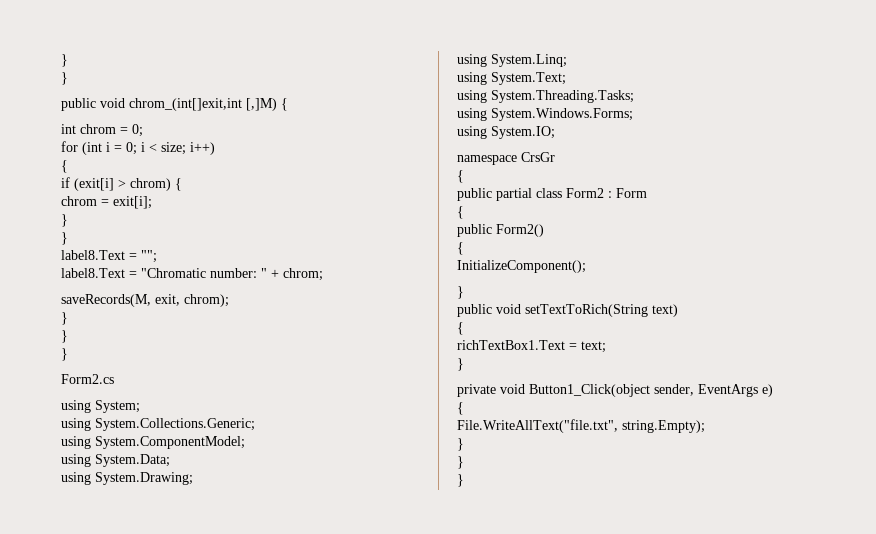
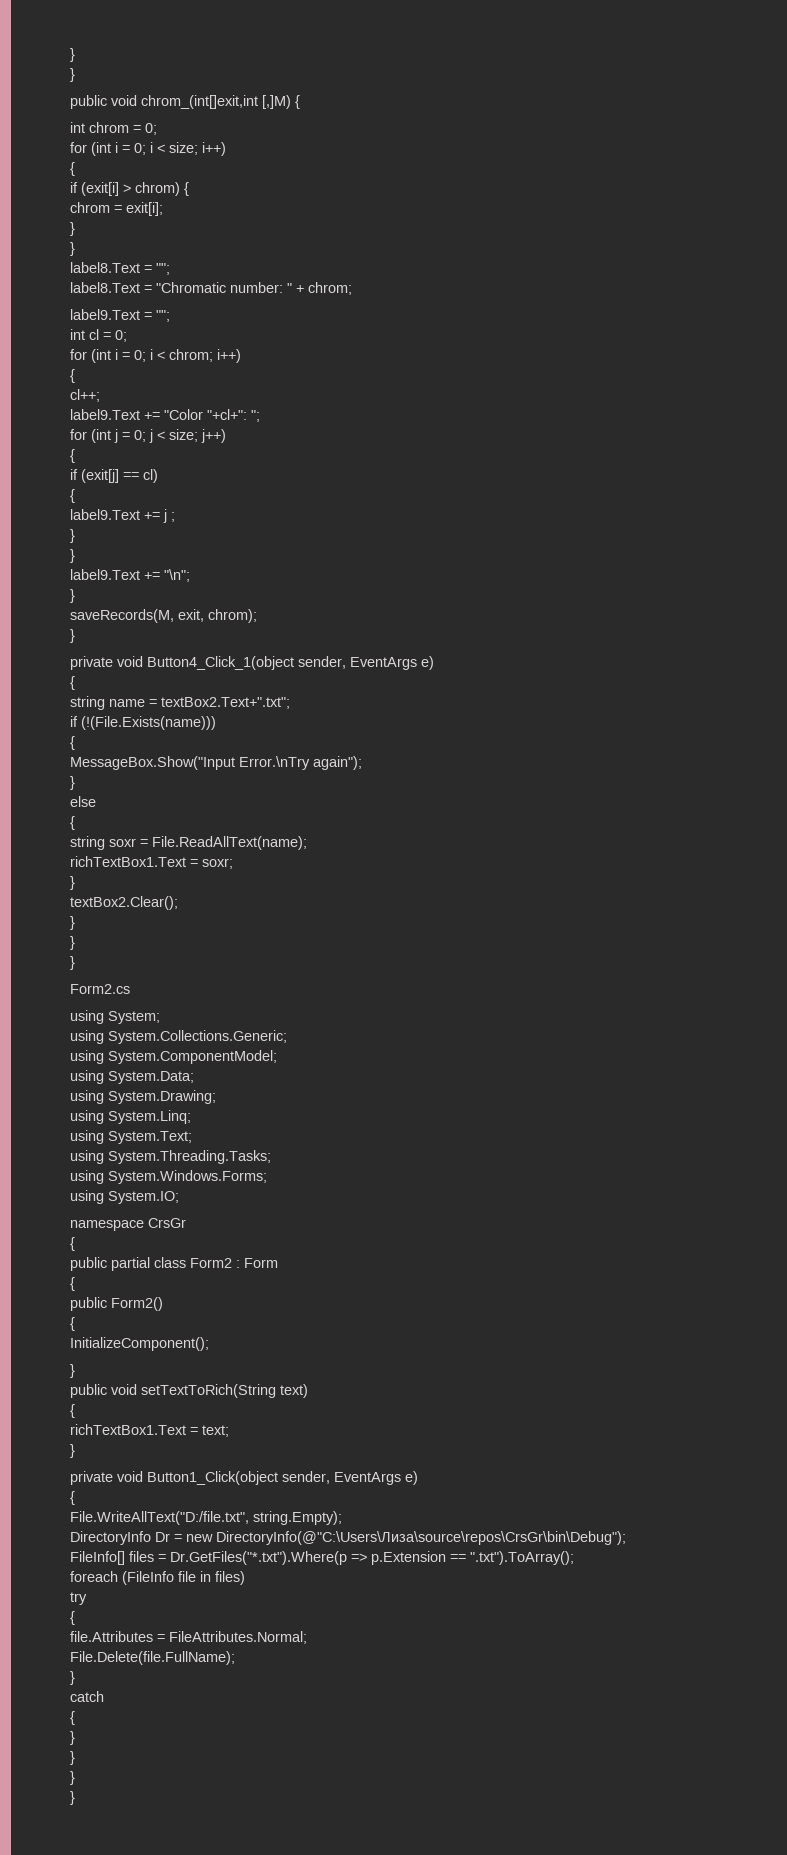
[61,294,229,307] saveRecords(M, exit, chrom); -> [70,309,170,322] [70,329,127,342] [70,349,241,363] [70,369,75,383] [70,389,100,402] [70,409,260,422] [70,429,226,443] [70,449,75,463] [70,469,158,483] [70,489,75,503] [70,509,175,523] [70,529,75,543] [70,549,75,563] [70,569,190,582] [70,589,75,603] [70,609,257,623] [70,629,75,643] [70,656,434,670] [70,676,75,690] [70,696,290,710] [70,716,216,730] [70,736,75,750] [70,756,362,770] [70,776,75,790] [70,796,96,807] [70,816,75,830] [70,836,307,850] [70,856,233,869] [70,876,75,890] [70,896,178,910] label9.Text = ""; // int cl = 0; // for (int i = 0; i < chrom; i++) // { // cl++; // label9.Text += "Color "+cl+": "; // for (int j = 0; j < size; j++) // { // if (exit[j] == cl) // { // label9.Text += j ; // } // } // label9.Text += "\n"; // } // saveRecords(M, exit, chrom); // } // private void Button4_Click_1(object sender, EventArgs e) // { // string name = textBox2.Text+".txt"; // if (!(File.Exists(name))) // { // MessageBox.Show("Input Error.\nTry again"); // } // else // { // string soxr = File.ReadAllText(name); // richTextBox1.Text = soxr; // } // textBox2.Clear();
[457,419,618,433] File.WriteAllText("file.txt", -> [70,1511,249,1525] File.WriteAllText("D:/file.txt",
[457,438,464,451] [457,456,464,469] [457,474,464,487] // } // } // } -> [70,1531,626,1545] [70,1551,574,1565] [70,1571,245,1585] [70,1592,87,1605] [70,1611,75,1625] [70,1631,307,1644] [70,1651,235,1665] [70,1671,75,1685] [70,1691,104,1702] [70,1711,75,1725] [70,1731,75,1745] [70,1751,75,1765] [70,1771,75,1785] [70,1791,75,1805] // DirectoryInfo Dr = new DirectoryInfo(@"C:\Users\Лиза\source\repos\CrsGr\bin\Debug"); // FileInfo[] files = Dr.GetFiles("*.txt").Where(p => p.Extension == ".txt").ToArray(); // foreach (FileInfo file in files) // try // { // file.Attributes = FileAttributes.Normal; // File.Delete(file.FullName); // } // catch // { // } // } // } // }

